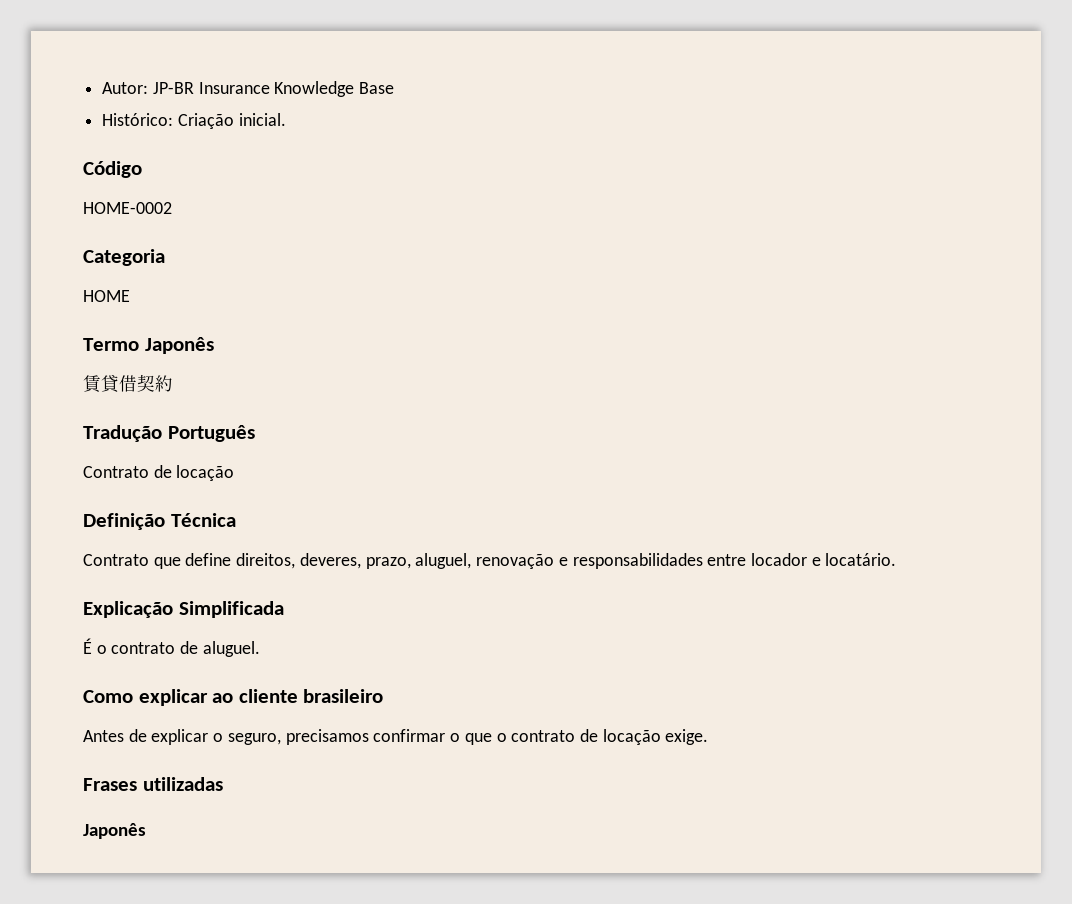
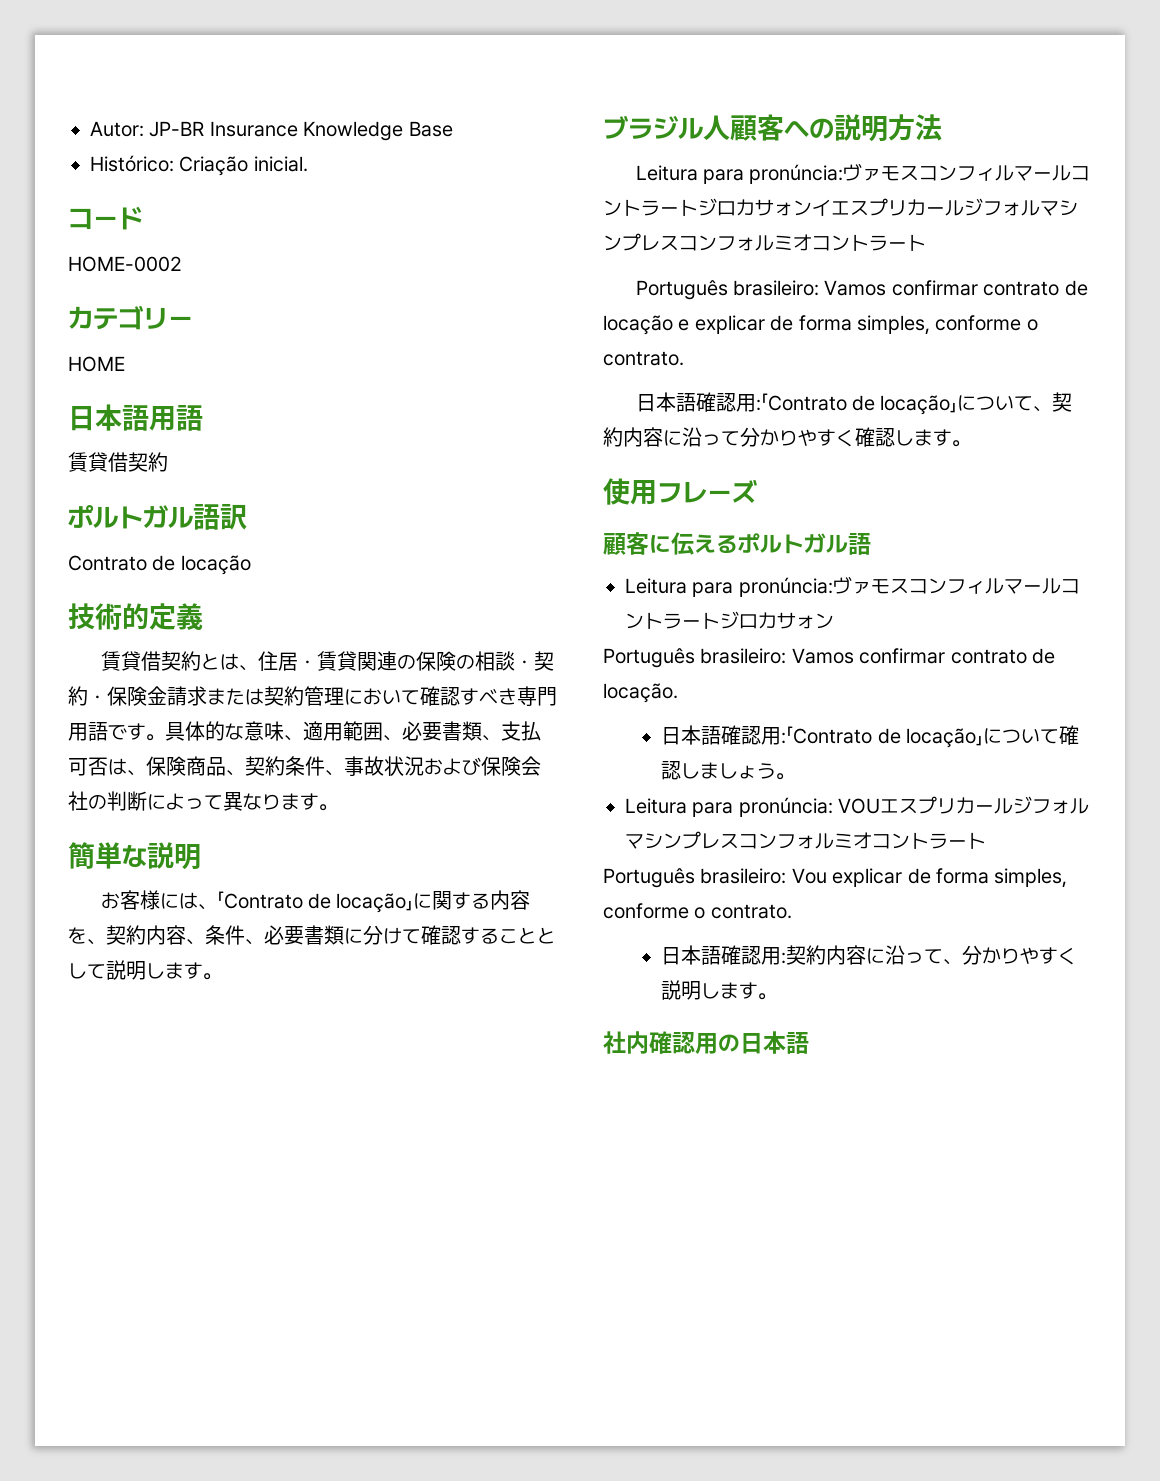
[83,161,142,178] Código -> [68,206,143,230] コード
[83,249,165,266] Categoria -> [68,305,193,330] カテゴリー
[83,337,214,354] Termo Japonês -> [68,404,203,431] 日本語用語
[83,425,255,442] Tradução Português -> [68,504,247,530] ポルトガル語訳
[83,513,236,530] [83,553,897,569] [83,601,284,618] [83,638,260,657] [83,689,384,706] [83,729,709,745] [83,777,223,791] [83,823,146,839] Definição Técnica // Contrato que define direitos, deveres, prazo, aluguel, renovação e responsabilidades entre locador e locatário. // Explicação Simplificada // É o contrato de aluguel. // Como explicar ao cliente brasileiro // Antes de explicar o seguro, precisamos confirmar o que o contrato de locação exige. // Frases utilizadas // Japonês -> [68,603,203,630] [100,651,554,671] [68,686,557,706] [68,721,541,741] [68,756,541,776] [68,791,338,811] [68,842,201,870] [100,890,531,913] [68,925,556,945] [68,960,222,980] [603,114,942,142] [635,163,1091,184] [603,198,1078,216] [603,233,926,251] [635,280,1088,300] [603,315,1038,335] [603,351,684,366] [635,392,1073,415] [603,427,971,447] [603,478,757,505] [603,532,871,555] [625,576,1080,597] [625,611,834,629] [603,648,1055,668] [603,683,678,703] [661,725,1080,748] [661,761,796,780] [625,796,1090,817] [625,831,986,849] [603,868,1068,888] [603,903,792,919] [661,945,1078,965] [661,980,778,1000] [603,1031,809,1054] 技術的定義 // 賃貸借契約とは、住居・賃貸関連の保険の相談・契約・保険金請求または契約管理において確認すべき専門用語です。具体的な意味、適用範囲、必要書類、支払可否は、保険商品、契約条件、事故状況および保険会社の判断によって異なります。 // 簡単な説明 // お客様には、「Contrato de locação」に関する内容を、契約内容、条件、必要書類に分けて確認することとして説明します。 // ブラジル人顧客への説明方法 // Leitura para pronúncia:ヴァモスコンフィルマールコントラートジロカサォンイエスプリカールジフォルマシンプレスコンフォルミオコントラート // Português brasileiro: Vamos confirmar contrato de locação e explicar de forma simples, conforme o contrato. // 日本語確認用:「Contrato de locação」について、契約内容に沿って分かりやすく確認します。 // 使用フレーズ // 顧客に伝えるポルトガル語 // Leitura para pronúncia:ヴァモスコンフィルマールコントラートジロカサォン // Português brasileiro: Vamos confirmar contrato de locação. // 日本語確認用:「Contrato de locação」について確認しましょう。 // Leitura para pronúncia: VOUエスプリカールジフォルマシンプレスコンフォルミオコントラート // Português brasileiro: Vou explicar de forma simples, conforme o contrato. // 日本語確認用:契約内容に沿って、分かりやすく説明します。 // 社内確認用の日本語

